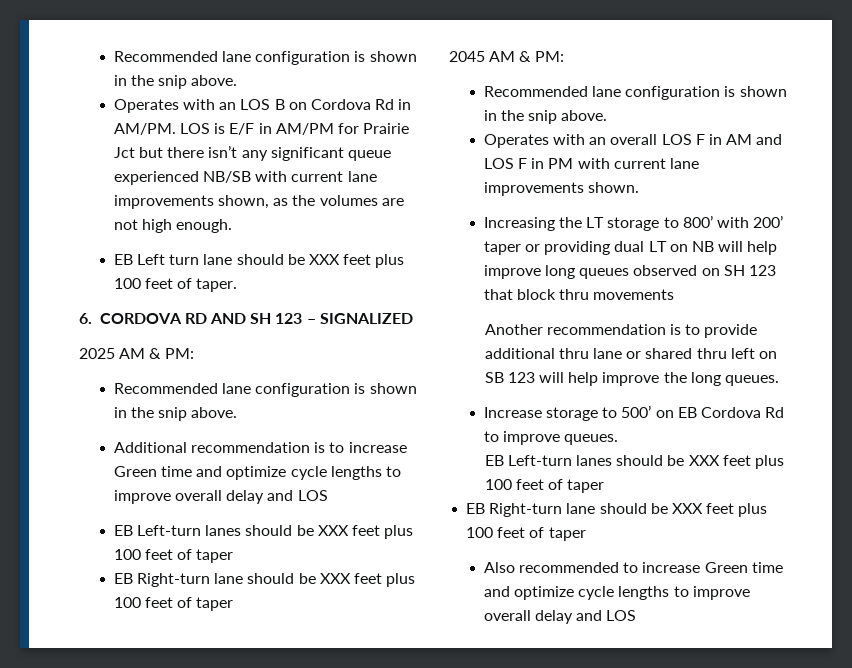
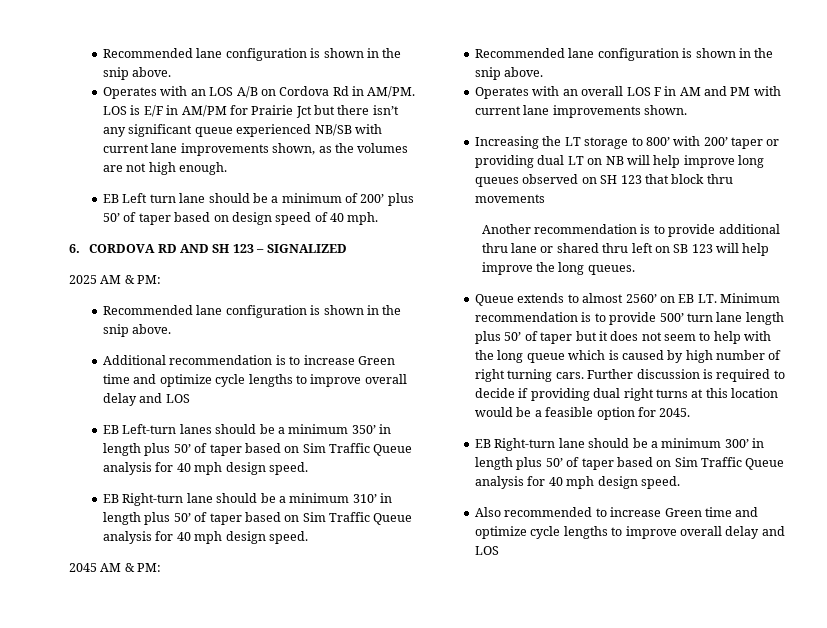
[274,99,285,110] B -> [236,86,258,98] A/B
[309,254,405,268] [113,278,238,292] XXX feet plus 100 feet of taper. -> [271,193,414,206] [103,212,379,225] a minimum of 200’ plus 50’ of taper based on design speed of 40 mph.
[317,525,414,539] [113,549,234,563] [113,573,416,587] [113,597,234,611] XXX feet plus 100 feet of taper // EB Right-turn lane should be XXX feet plus 100 feet of taper -> [277,424,392,434] [103,443,413,456] [103,462,308,475] [103,493,393,506] [103,512,413,525] [103,531,308,544] a minimum 350’ in length plus 50’ of taper based on Sim Traffic Queue analysis for 40 mph design speed. // EB Right-turn lane should be a minimum 310’ in length plus 50’ of taper based on Sim Traffic Queue analysis for 40 mph design speed.
[483,158,545,169] LOS F in -> (728, 91) none
[483,405,785,421] [483,431,619,445] [484,455,785,469] [484,479,605,493] [466,503,768,517] [466,527,586,541] Increase storage to 500’ on EB Cordova Rd to improve queues. // EB Left-turn lanes should be XXX feet plus 100 feet of taper // EB Right-turn lane should be XXX feet plus 100 feet of taper -> [475,293,781,306] [475,312,784,325] [475,331,772,344] [475,350,782,363] [475,369,785,382] [475,388,779,401] [475,407,691,420] [475,438,765,451] [475,457,785,470] [475,476,680,489] Queue extends to almost 2560’ on EB LT. Minimum recommendation is to provide 500’ turn lane length plus 50’ of taper but it does not seem to help with the long queue which is caused by high number of right turning cars. Further discussion is required to decide if providing dual right turns at this location would be a feasible option for 2045. // EB Right-turn lane should be a minimum 300’ in length plus 50’ of taper based on Sim Traffic Queue analysis for 40 mph design speed.

